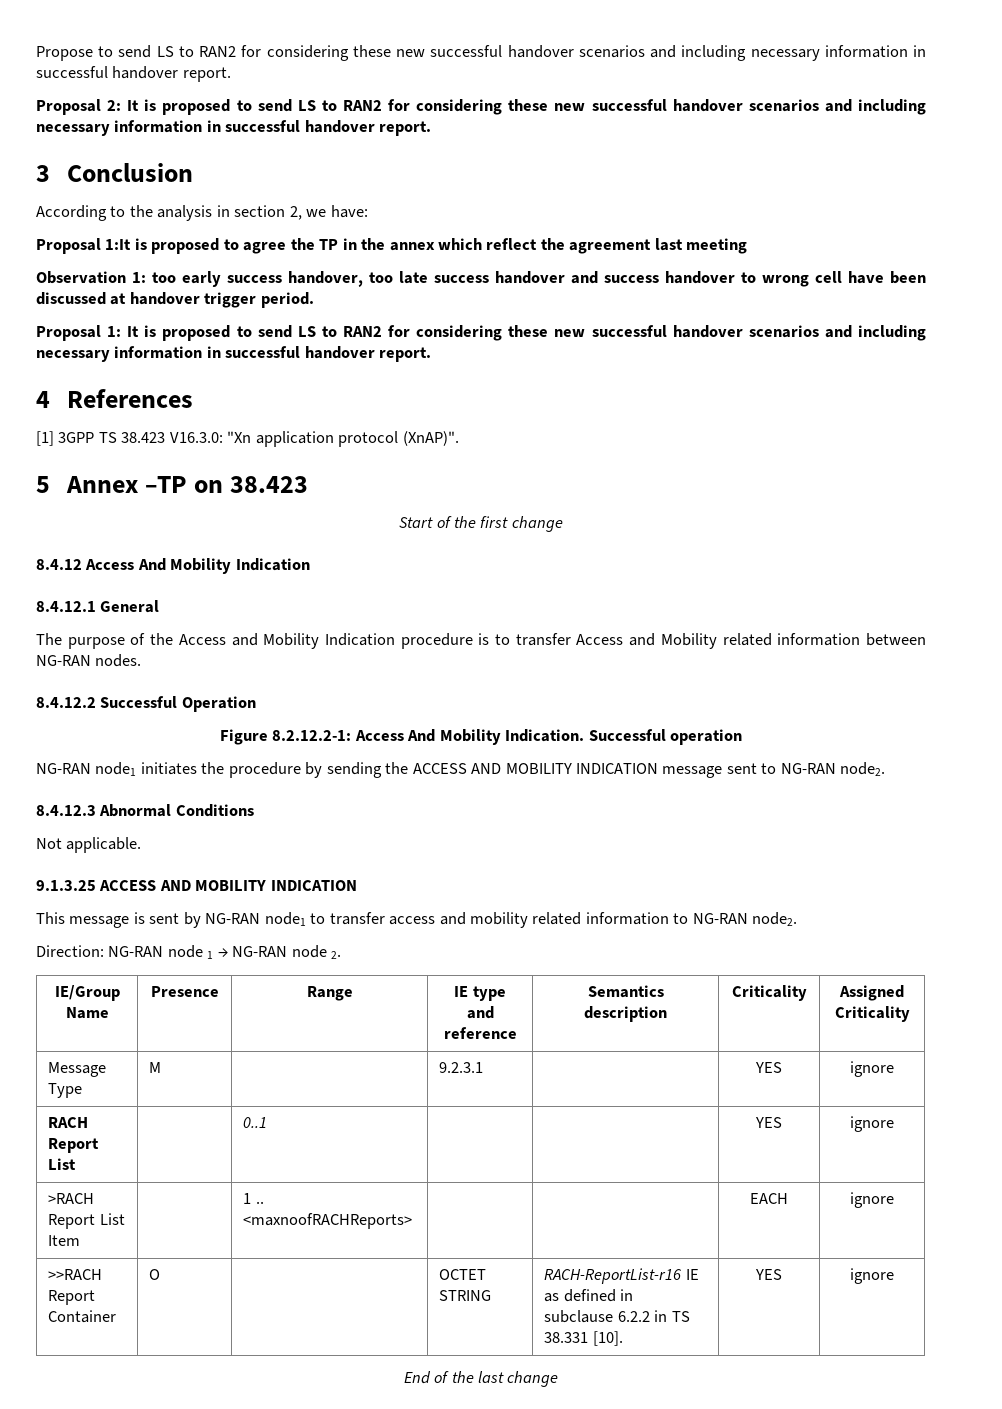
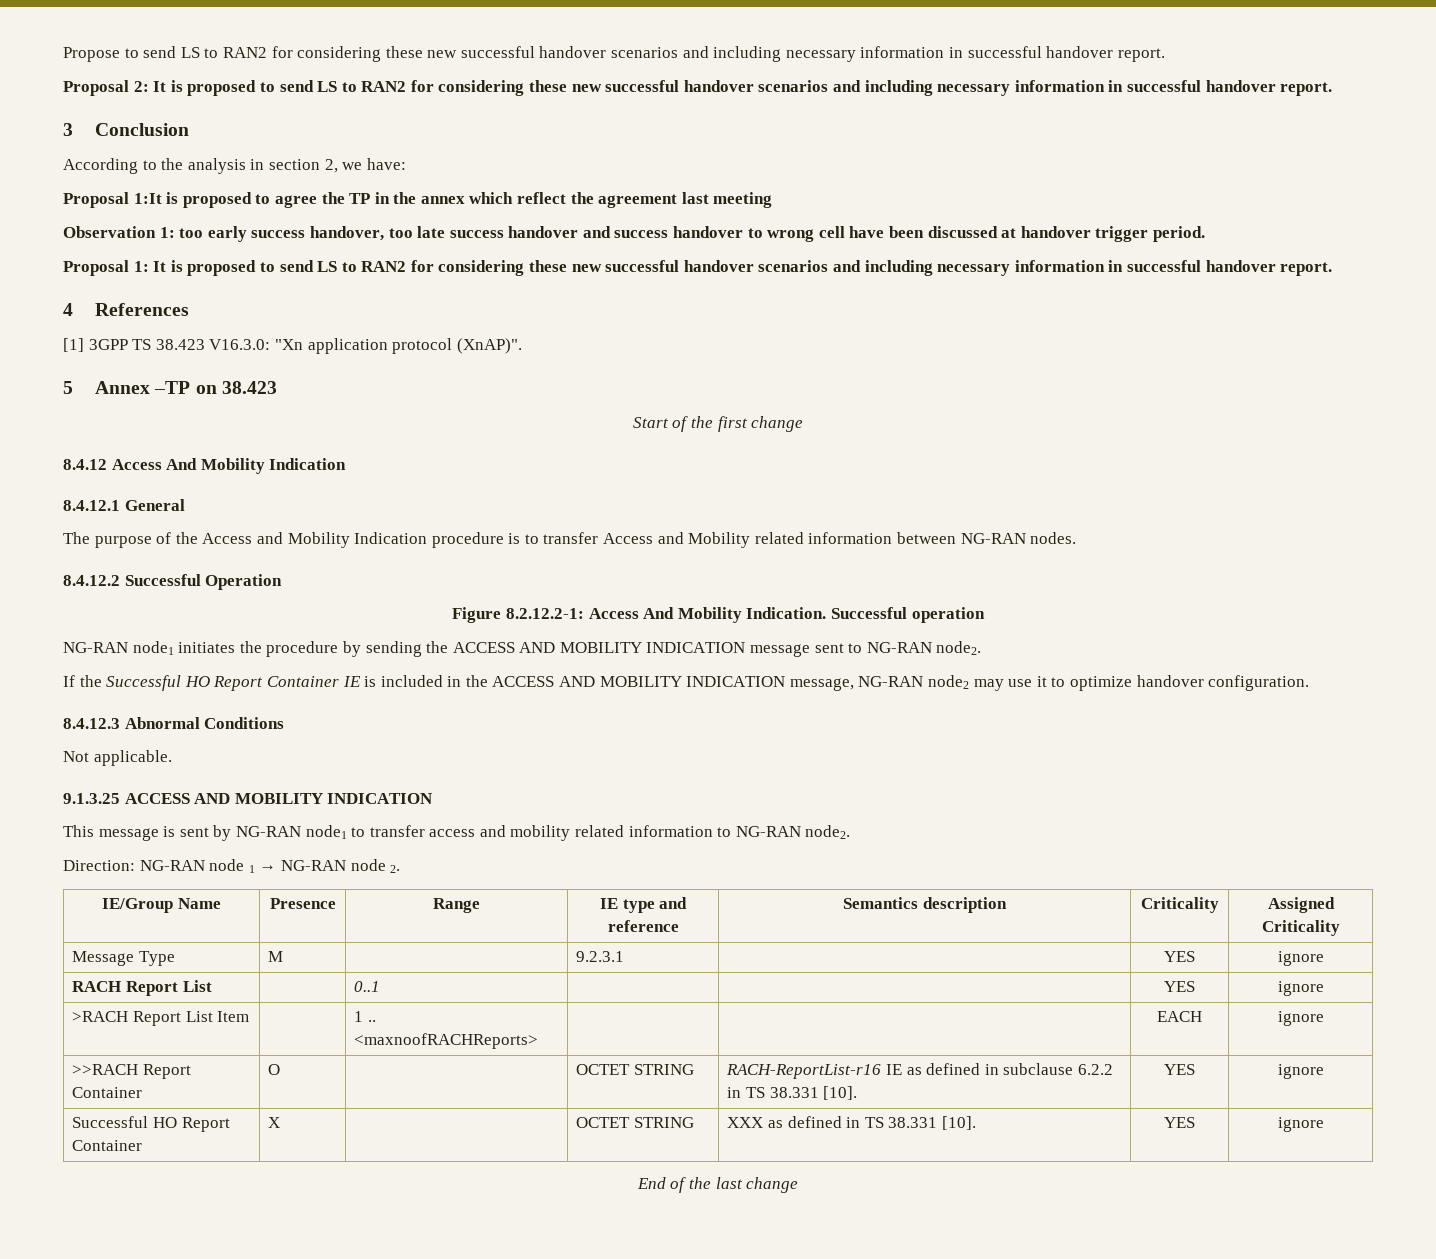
(886, 769) none -> [63,675,1310,691] // If the Successful HO Report Container IE is included in the ACCESS AND MOBILITY INDICATION message, NG-RAN node2 may use it to optimize handover configuration.
(894, 1276) none -> [72,1116,230,1132] [72,1140,143,1151] [268,1117,281,1128] [576,1117,695,1128] [727,1116,977,1130] [1164,1117,1195,1128] [1277,1117,1324,1132] // Successful HO Report Container | X | | OCTET STRING | XXX as defined in TS 38.331 [10]. | YES | ignore

